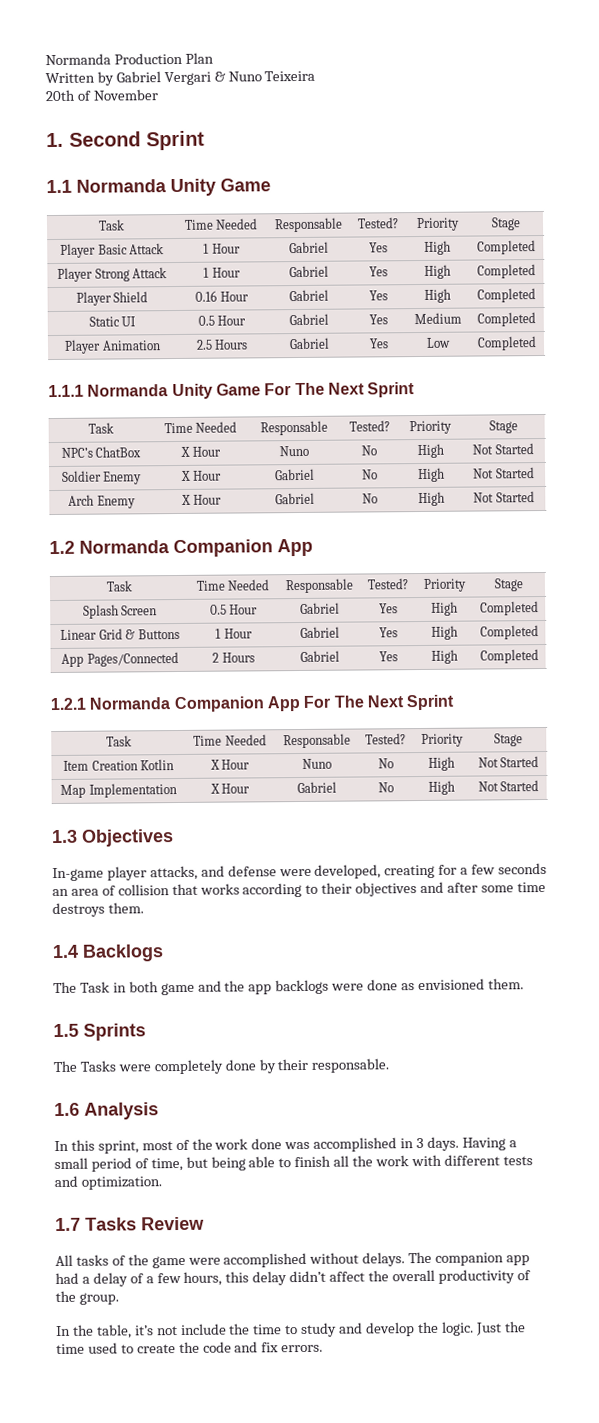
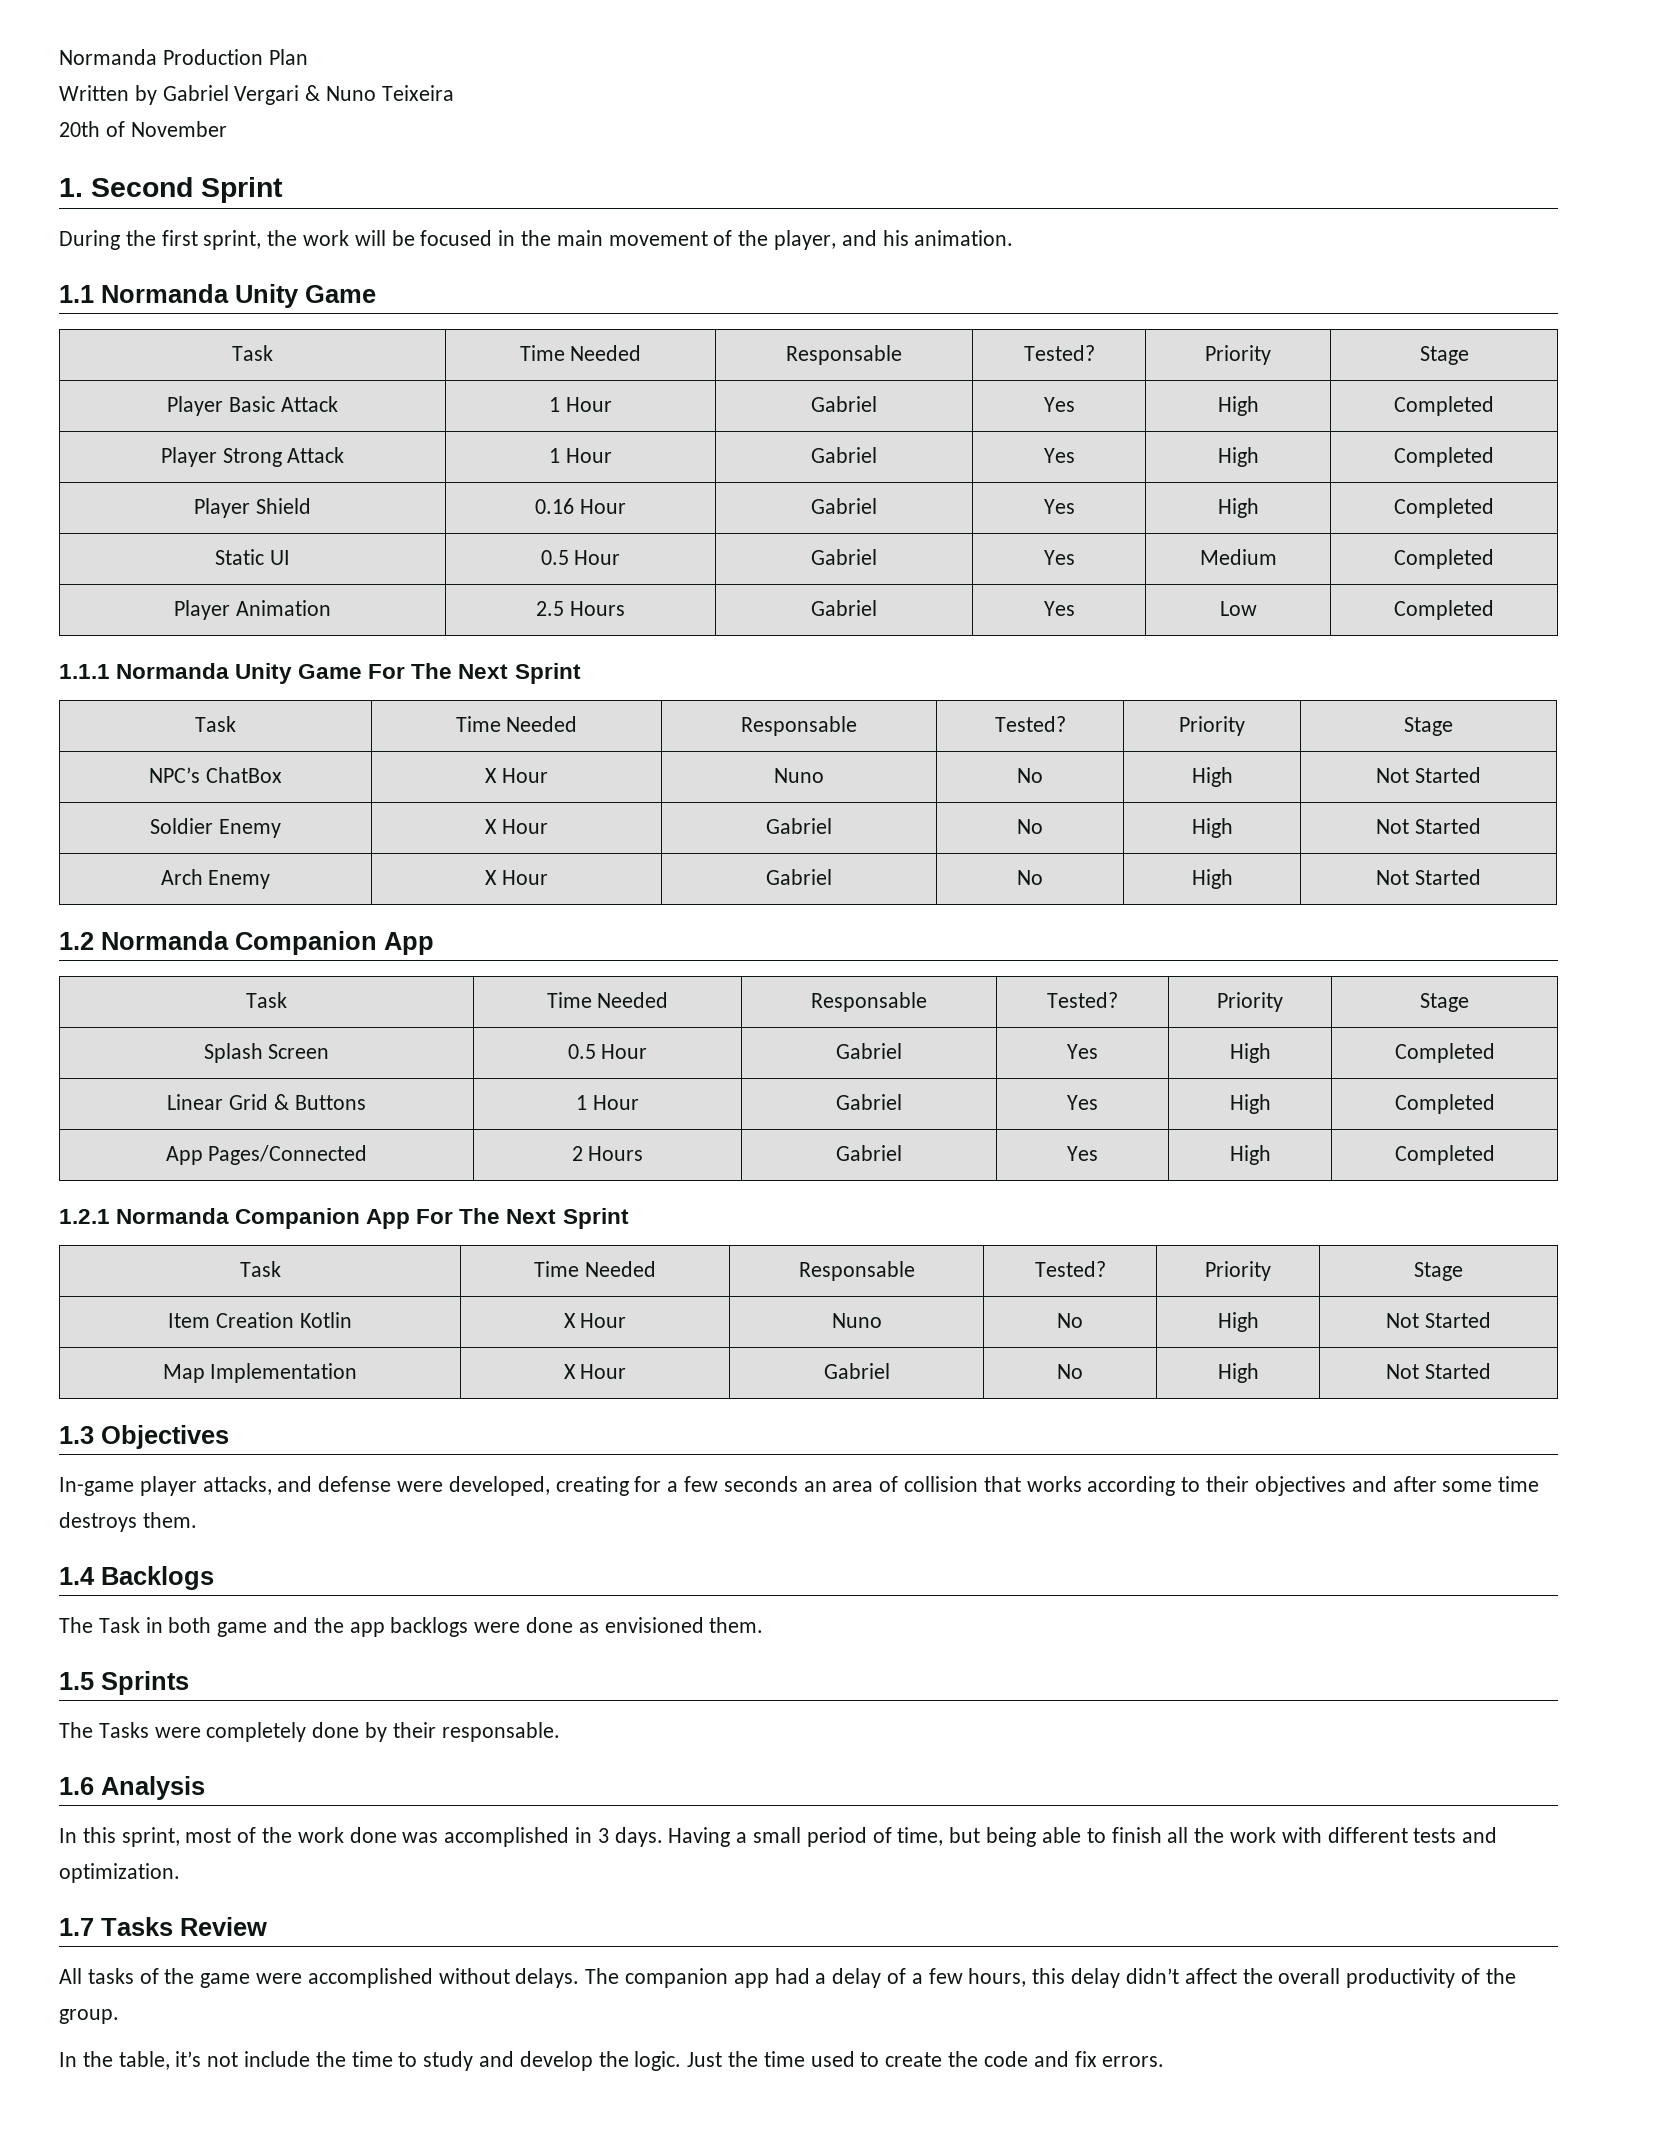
(205, 140) none -> [59,230,1014,250] // During the first sprint, the work will be focused in the main movement of the player, and his animation.

